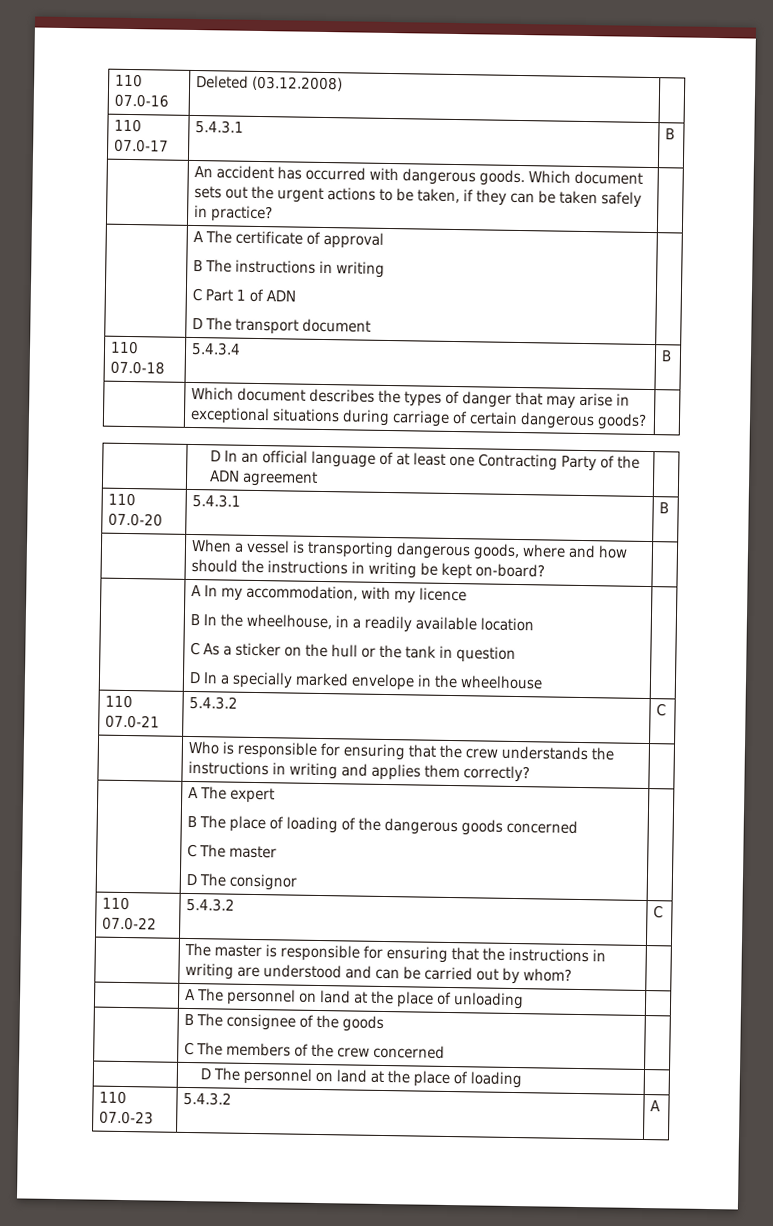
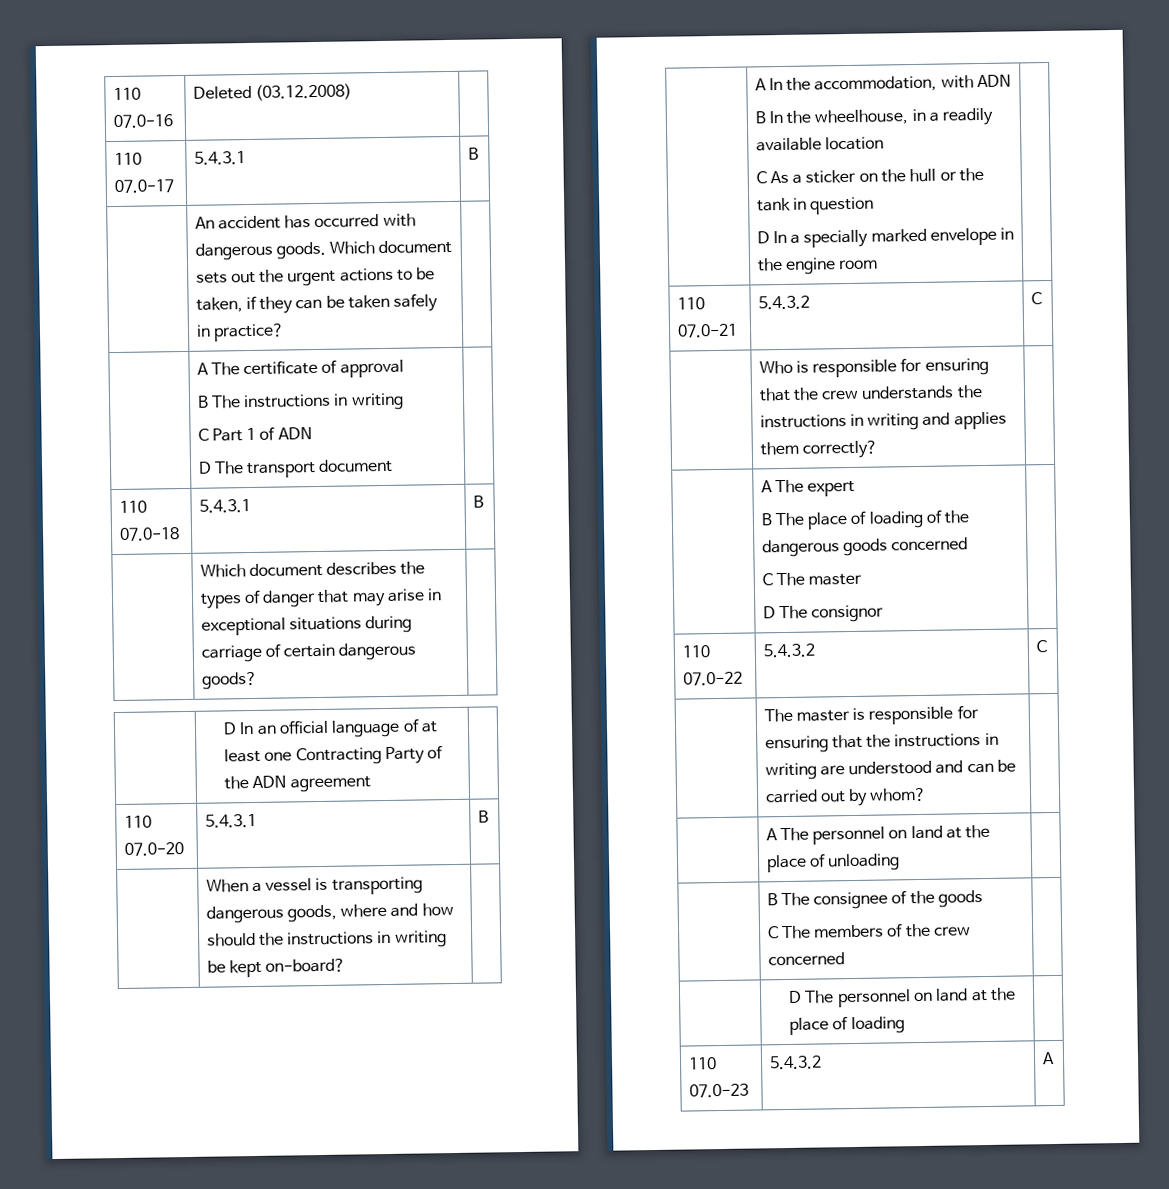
[191,341,242,356] 5.4.3.4 -> [198,499,251,513] 5.4.3.1
[221,587,244,601] my -> [786,77,812,91] the
[394,587,468,604] my licence -> [977,74,1012,88] ADN
[460,675,544,690] wheelhouse -> [784,257,879,275] engine room

